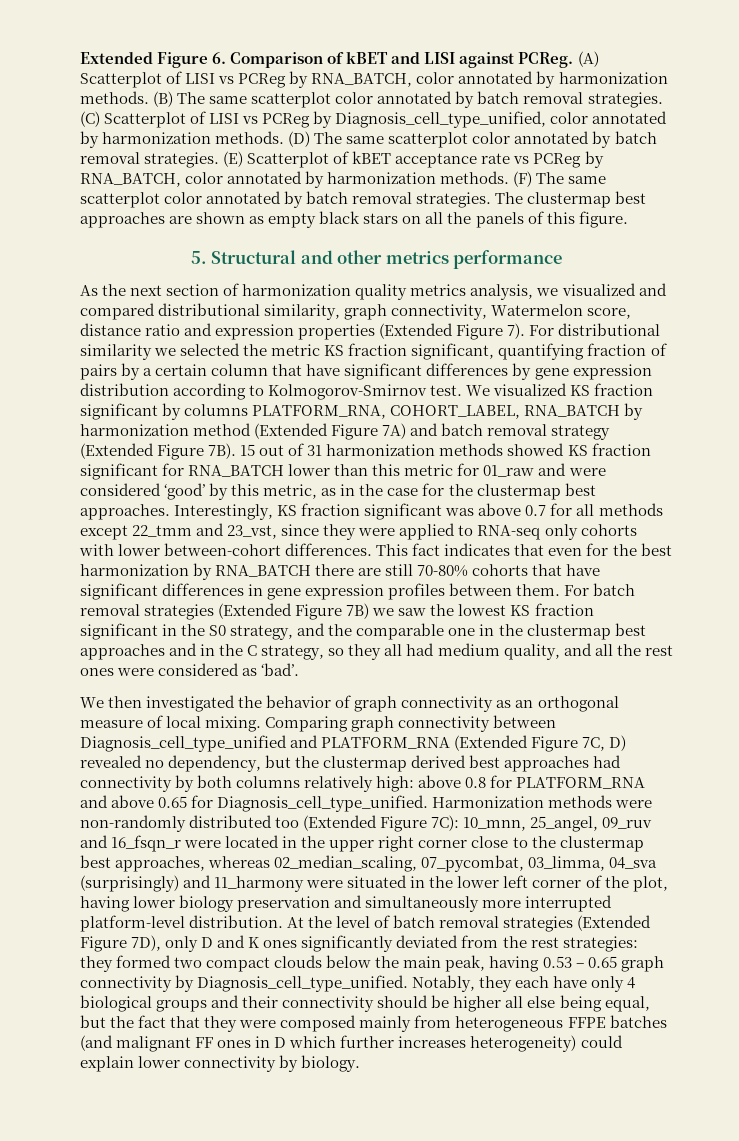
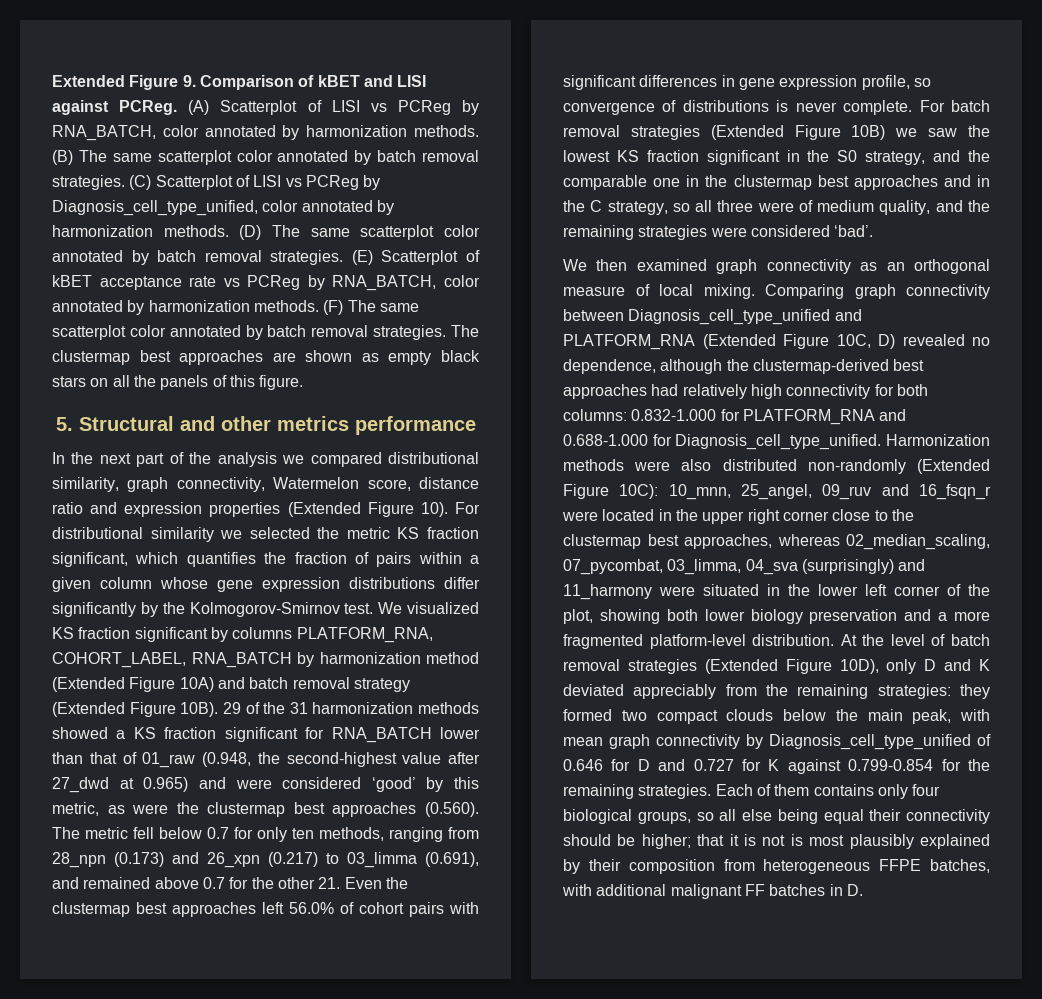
[212,52,227,64] 6. -> [182,75,196,87] 9.
[80,285,98,296] As -> [52,452,65,464] In
[166,283,667,300] section of harmonization quality metrics analysis, we visualized and -> [136,452,305,467] part of the analysis we
[507,323,526,339] 7). -> [420,502,448,517] 10).
[498,343,667,360] [80,363,652,380] [80,383,265,400] quantifying fraction of pairs by a certain column that have significant differences by gene expression distribution according to -> [135,552,479,567] [52,577,480,592] [52,602,185,617] which quantifies the fraction of pairs within a given column whose gene expression distributions differ significantly by the
[382,423,407,439] 7A) -> [179,677,214,692] 10A)
[208,443,305,459] 7B). 15 out of -> [180,702,286,717] 10B). 29 of the
(565, 449) none -> [116,730,126,739] a
[372,463,535,477] this metric for 01_raw -> [89,752,480,768] [52,777,189,793] that of 01_raw (0.948, the second-highest value after 27_dwd at 0.965)
[340,483,596,500] [80,503,663,520] [80,523,637,540] [79,543,672,556] [80,563,601,580] in the case for the clustermap best approaches. Interestingly, KS fraction significant was above 0.7 for all methods except 22_tmm and 23_vst, since they were applied to RNA-seq only cohorts with lower between-cohort differences. This fact indicates that even for the best harmonization by RNA_BATCH there are still 70-80% cohorts that have -> [132,802,479,817] [52,827,479,842] [52,852,479,868] [52,877,408,889] [52,902,479,917] were the clustermap best approaches (0.560). The metric fell below 0.7 for only ten methods, ranging from 28_npn (0.173) and 26_xpn (0.217) to 03_limma (0.691), and remained above 0.7 for the other 21. Even the clustermap best approaches left 56.0% of cohort pairs with
[388,583,561,600] profiles between them. -> [861,75,931,90] [563,100,913,115] profile, so convergence of distributions is never complete.
[346,603,370,619] 7B) -> [851,125,886,140] 10B)
[348,643,673,660] [80,663,258,676] they all had medium quality, and all the rest ones were considered as -> [695,200,990,215] [563,225,830,240] all three were of medium quality, and the remaining strategies were considered
[146,695,352,712] investigated the behavior of -> [636,259,707,271] examined
[582,737,606,751] 7C, -> [836,334,871,348] 10C,
[168,755,622,772] [80,775,487,792] dependency, but the clustermap derived best approaches had connectivity by both columns relatively high: above 0.8 -> [563,359,925,374] [563,384,928,399] [563,409,717,421] dependence, although the clustermap-derived best approaches had relatively high connectivity for both columns: 0.832-1.000
[111,795,188,808] above 0.65 -> [563,434,648,446] 0.688-1.000
[80,815,460,832] non-randomly distributed too (Extended Figure 7C): -> [681,459,990,474] [563,484,659,499] also distributed non-randomly (Extended Figure 10C):
[80,896,130,912] having -> [599,609,698,624] showing both
[365,895,613,912] simultaneously more interrupted -> [938,611,990,621] [563,634,643,649] a more fragmented
[131,935,162,951] 7D), -> [839,659,879,674] 10D),
[263,935,459,952] ones significantly deviated -> [563,684,717,699] deviated appreciably
[530,937,559,948] rest -> [797,684,869,699] remaining
[489,956,664,972] [80,975,636,992] [80,995,650,1012] [80,1015,667,1032] [80,1035,623,1052] [80,1055,361,1072] having 0.53 – 0.65 graph connectivity by Diagnosis_cell_type_unified. Notably, they each have only 4 biological groups and their connectivity should be higher all else being equal, but the fact that they were composed mainly from heterogeneous FFPE batches (and malignant FF ones in D which further increases heterogeneity) could explain lower connectivity by biology. -> [960,709,990,721] [563,734,991,750] [563,759,990,774] [563,784,941,799] [563,809,990,824] [563,834,990,849] [563,859,990,874] [562,884,863,899] with mean graph connectivity by Diagnosis_cell_type_unified of 0.646 for D and 0.727 for K against 0.799-0.854 for the remaining strategies. Each of them contains only four biological groups, so all else being equal their connectivity should be higher; that it is not is most plausibly explained by their composition from heterogeneous FFPE batches, with additional malignant FF batches in D.

